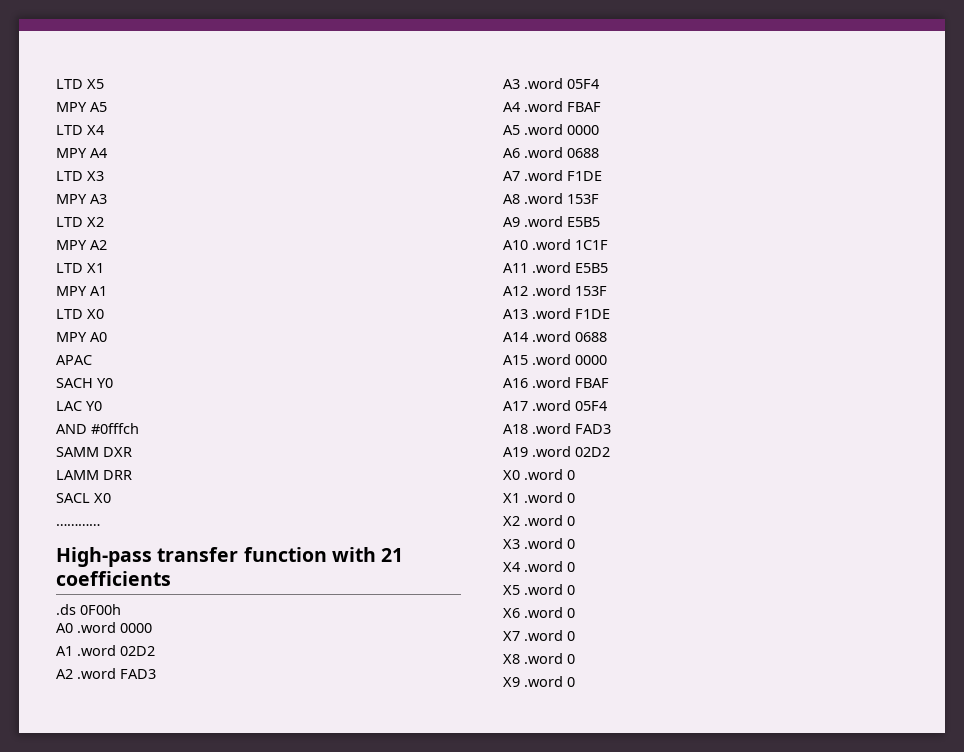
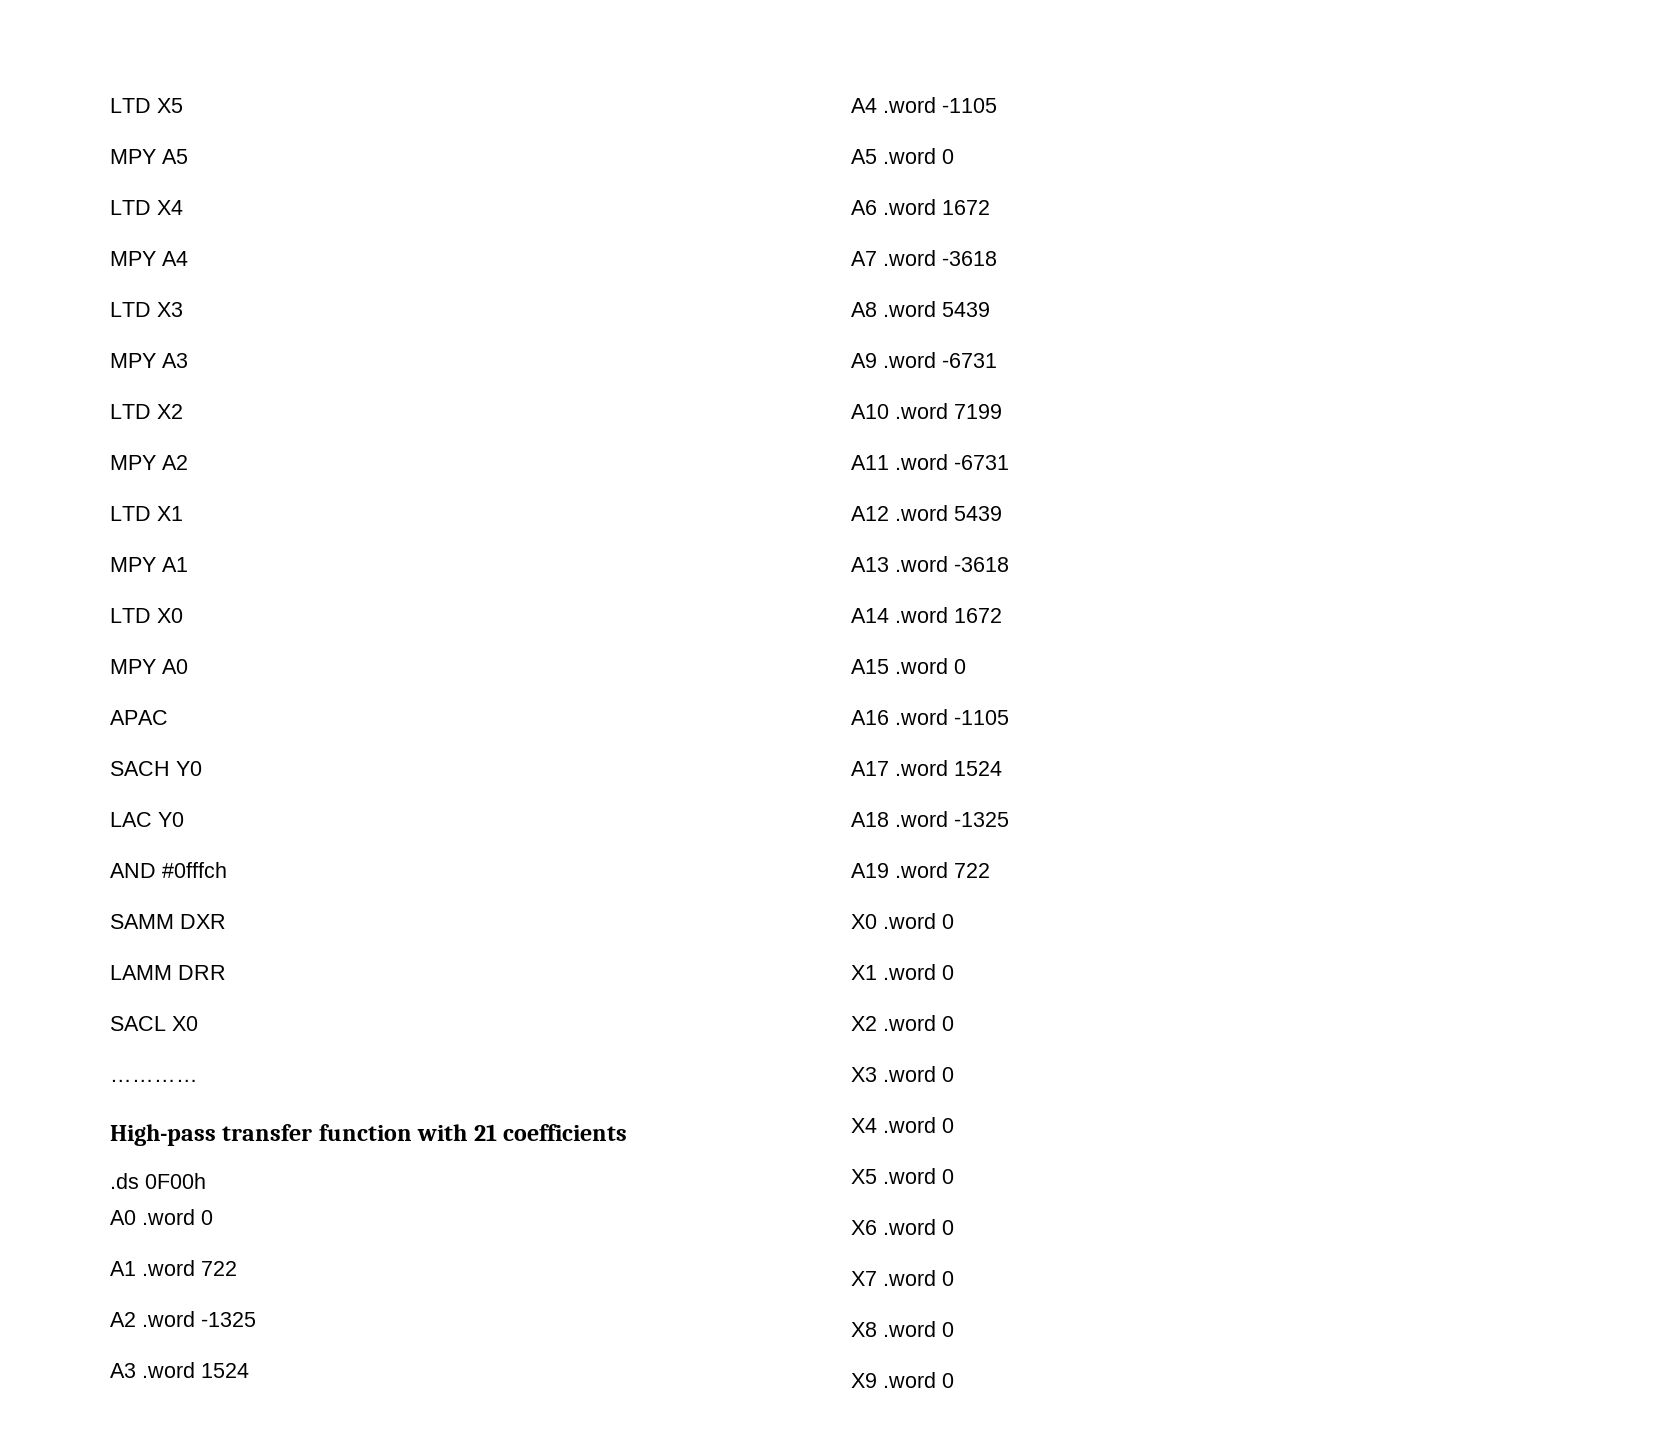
[120,623,152,633] 0000 -> [201,1210,213,1225] 0
[120,646,155,656] 02D2 -> [201,1261,237,1276] 722
[120,669,156,679] FAD3 -> [201,1312,256,1327] -1325
[567,79,599,89] 05F4 -> [201,1363,249,1378] 1524
[567,102,601,112] FBAF -> [942,98,997,113] -1105
[567,125,599,135] 0000 -> [942,149,954,164] 0
[567,148,599,158] 0688 -> [942,200,990,215] 1672
[567,171,602,181] F1DE -> [942,251,997,266] -3618
[567,194,599,204] 153F -> [942,302,990,317] 5439
[567,217,600,227] E5B5 -> [942,353,997,368] -6731
[575,240,608,250] 1C1F -> [954,404,1002,419] 7199
[575,263,608,273] E5B5 -> [954,455,1009,470] -6731
[575,286,607,296] 153F -> [954,506,1002,521] 5439
[575,309,610,319] F1DE -> [954,557,1009,572] -3618
[575,332,607,342] 0688 -> [954,608,1002,623] 1672
[575,355,607,365] 0000 -> [954,659,966,674] 0
[575,378,609,388] FBAF -> [954,710,1009,725] -1105
[575,401,607,411] 05F4 -> [954,761,1002,776] 1524
[575,424,611,434] FAD3 -> [954,812,1009,827] -1325
[575,447,610,457] 02D2 -> [954,863,990,878] 722

